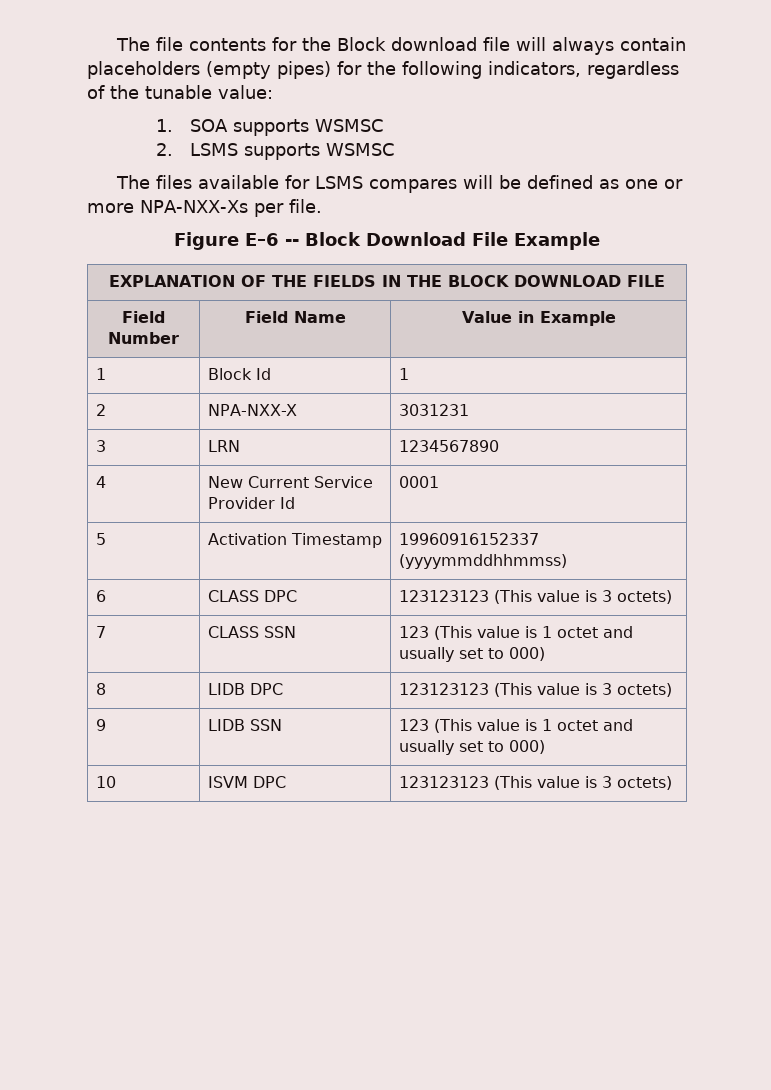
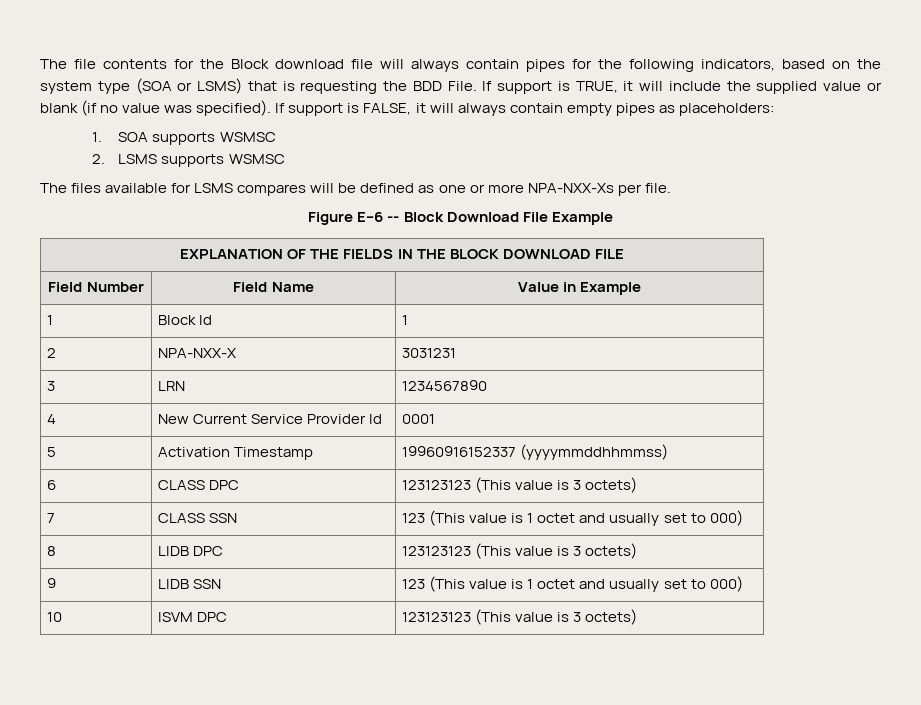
[87,61,331,79] placeholders (empty pipes) -> [526,59,565,72] pipes
[587,61,679,79] [87,85,273,99] regardless of the tunable value: -> [782,59,881,69] [40,78,883,94] [40,100,774,116] based on the system type (SOA or LSMS) that is requesting the BDD File. If support is TRUE, it will include the supplied value or blank (if no value was specified). If support is FALSE, it will always contain empty pipes as placeholders:

